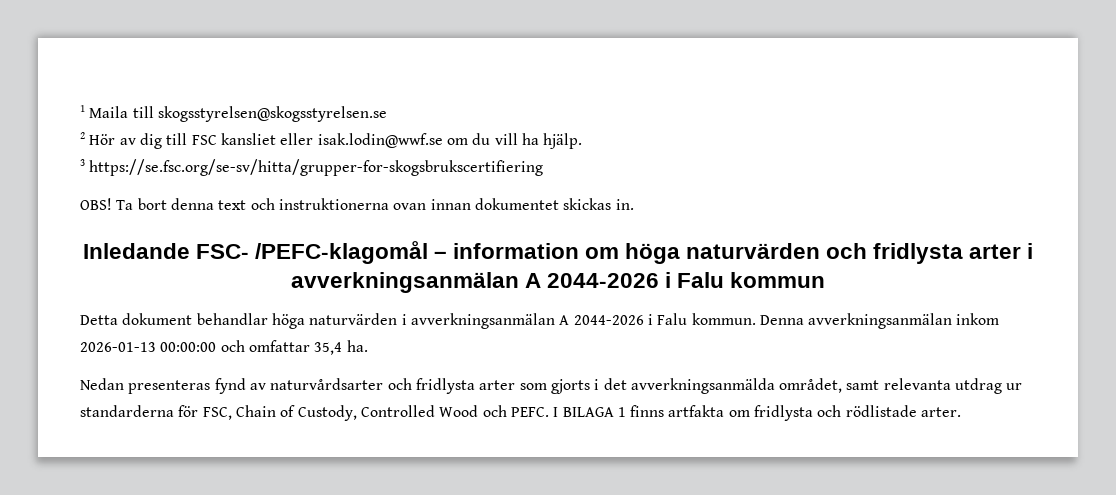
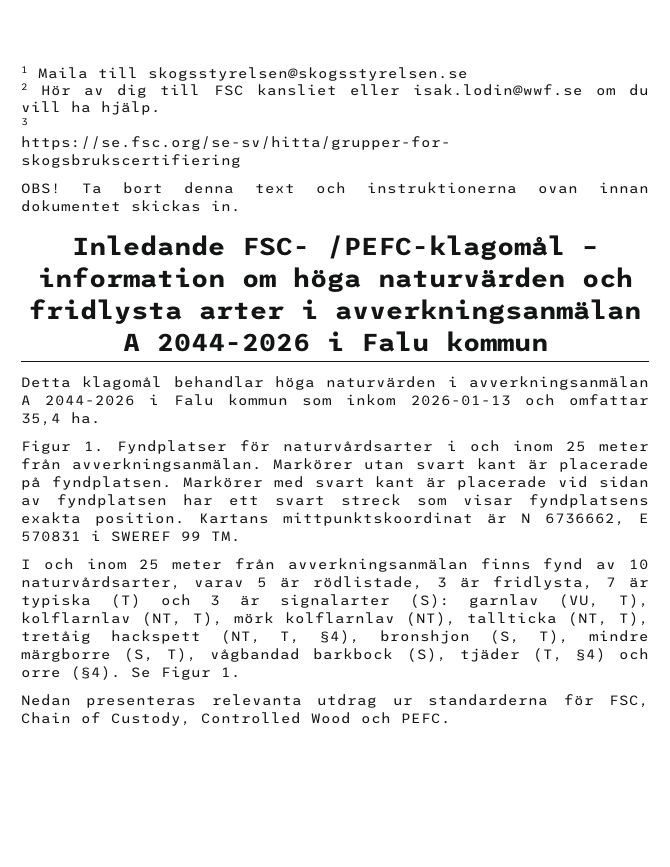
[122,313,193,325] dokument -> [82,376,163,390] klagomål
[691,313,953,329] kommun. Denna avverkningsanmälan -> [227,394,333,406] kommun som
[160,342,217,352] 00:00:00 -> (511, 400) none
[80,378,880,394] Nedan presenteras fynd av naturvårdsarter och fridlysta arter som gjorts i det avverkningsanmälda området, samt -> [21,440,649,454] [21,458,649,472] [21,476,650,490] [21,494,649,508] [21,512,649,526] [21,530,241,542] [21,558,649,572] [21,576,649,590] [21,594,649,608] [21,612,649,626] [21,630,649,644] [21,648,649,662] [21,666,241,680] [21,694,197,708] Figur 1. Fyndplatser för naturvårdsarter i och inom 25 meter från avverkningsanmälan. Markörer utan svart kant är placerade på fyndplatsen. Markörer med svart kant är placerade vid sidan av fyndplatsen har ett svart streck som visar fyndplatsens exakta position. Kartans mittpunktskoordinat är N 6736662, E 570831 i SWEREF 99 TM. // I och inom 25 meter från avverkningsanmälan finns fynd av 10 naturvårdsarter, varav 5 är rödlistade, 3 är fridlysta, 7 är typiska (T) och 3 är signalarter (S): garnlav (VU, T), kolflarnlav (NT, T), mörk kolflarnlav (NT), tallticka (NT, T), tretåig hackspett (NT, T, §4), bronshjon (S, T), mindre märgborre (S, T), vågbandad barkbock (S), tjäder (T, §4) och orre (§4). Se Figur 1. // Nedan presenteras
[553,405,962,421] I BILAGA 1 finns artfakta om fridlysta och rödlistade arter. -> (451, 718) none

